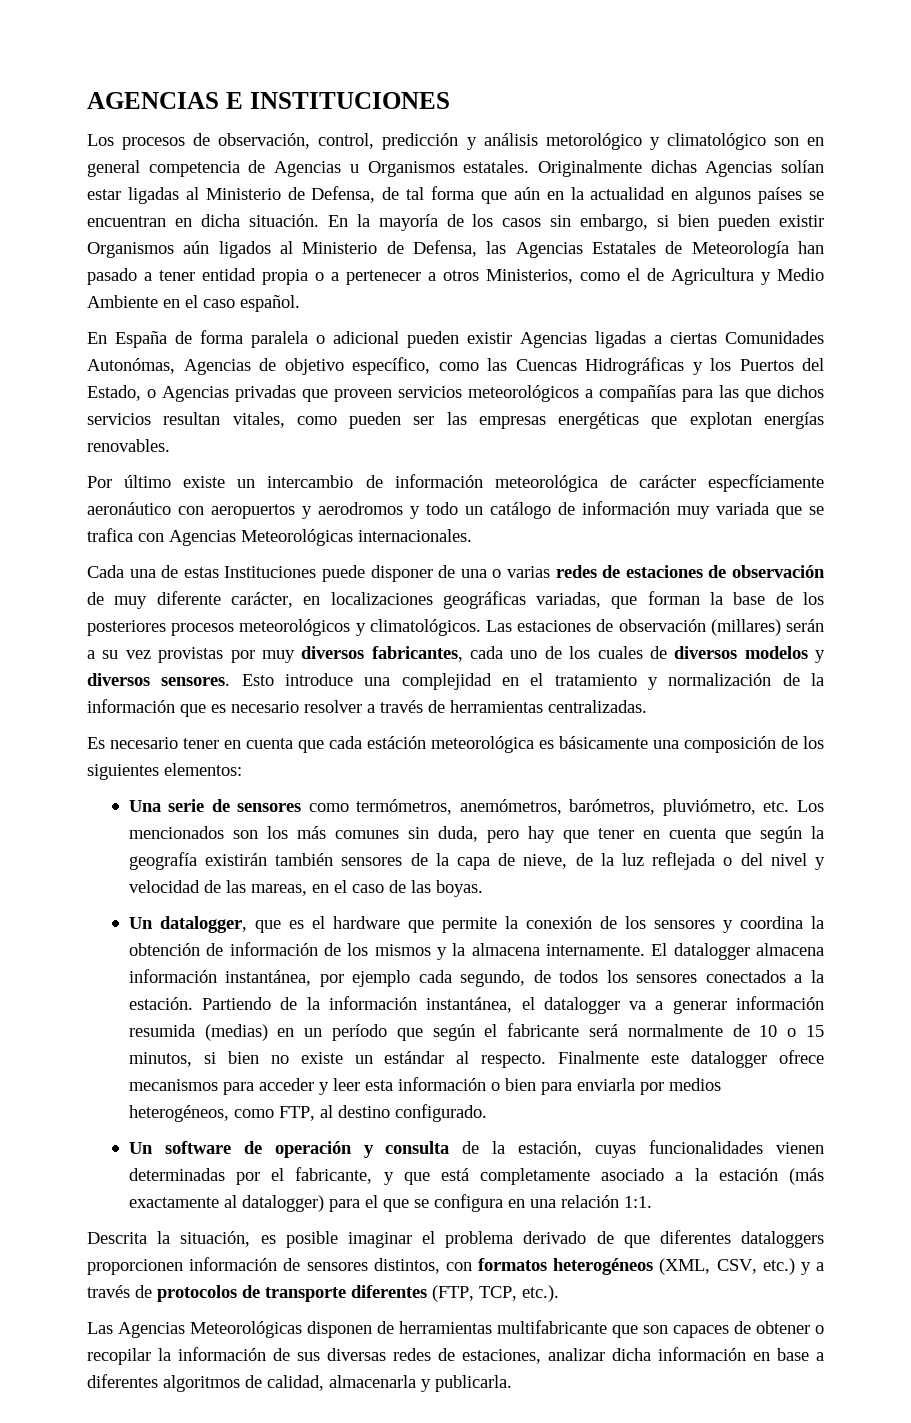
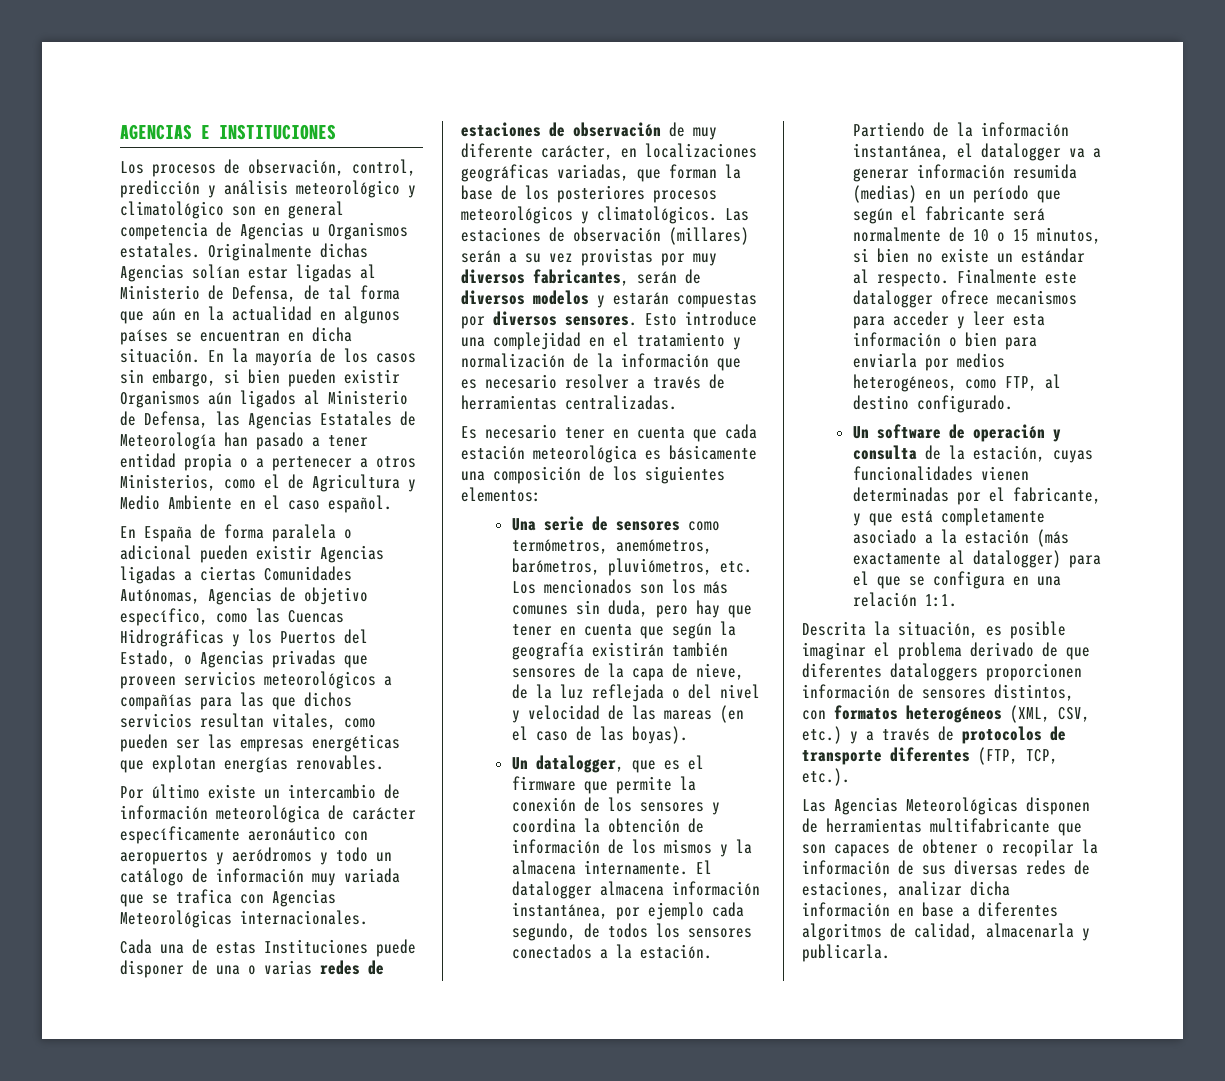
[545,133,642,150] metorológico -> [296,180,400,198] meteorológico
[87,358,175,374] Autonómas, -> [120,589,200,604] Autónomas,
[708,474,825,492] especfíciamente -> [120,826,240,844] específicamente
[318,502,403,515] aerodromos -> [232,847,312,862] aeródromos
[470,646,643,659] cada uno de los cuales -> [637,271,677,284] serán
(825, 656) none -> [613,292,757,308] [461,316,485,329] estarán compuestas por
[367,736,426,749] estáción -> [461,445,525,460] estación
[662,799,756,816] pluviómetro, -> [607,558,712,576] pluviómetros,
[250,884,329,896] mareas, en -> [663,705,744,723] mareas (en
[435,880,483,897] boyas. -> [631,726,688,744] boyas).
[332,916,400,929] hardware -> [511,776,576,791] firmware

